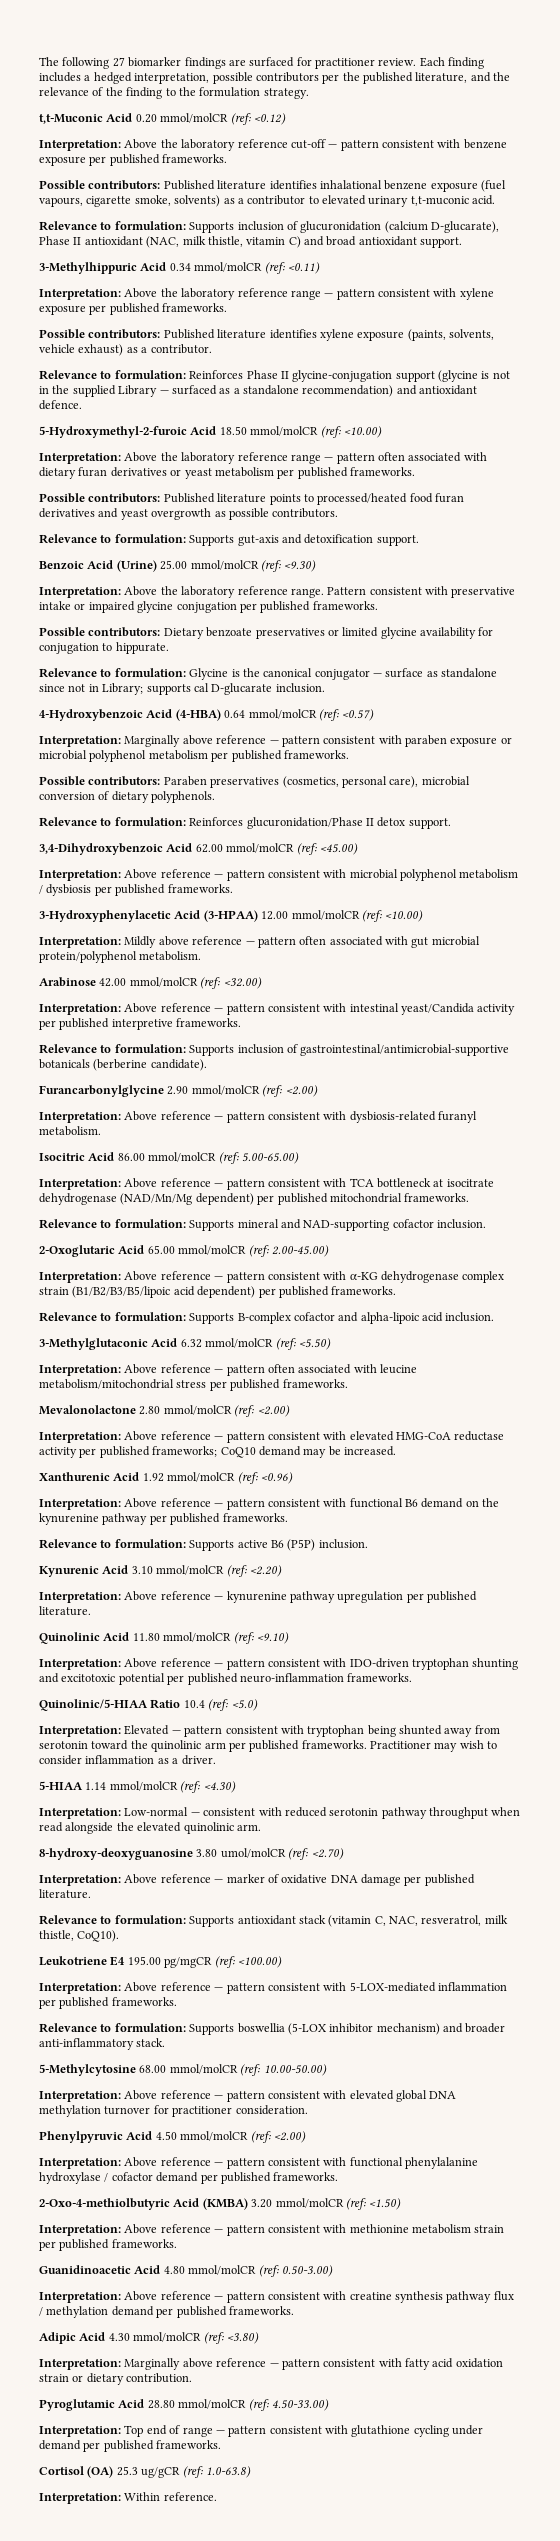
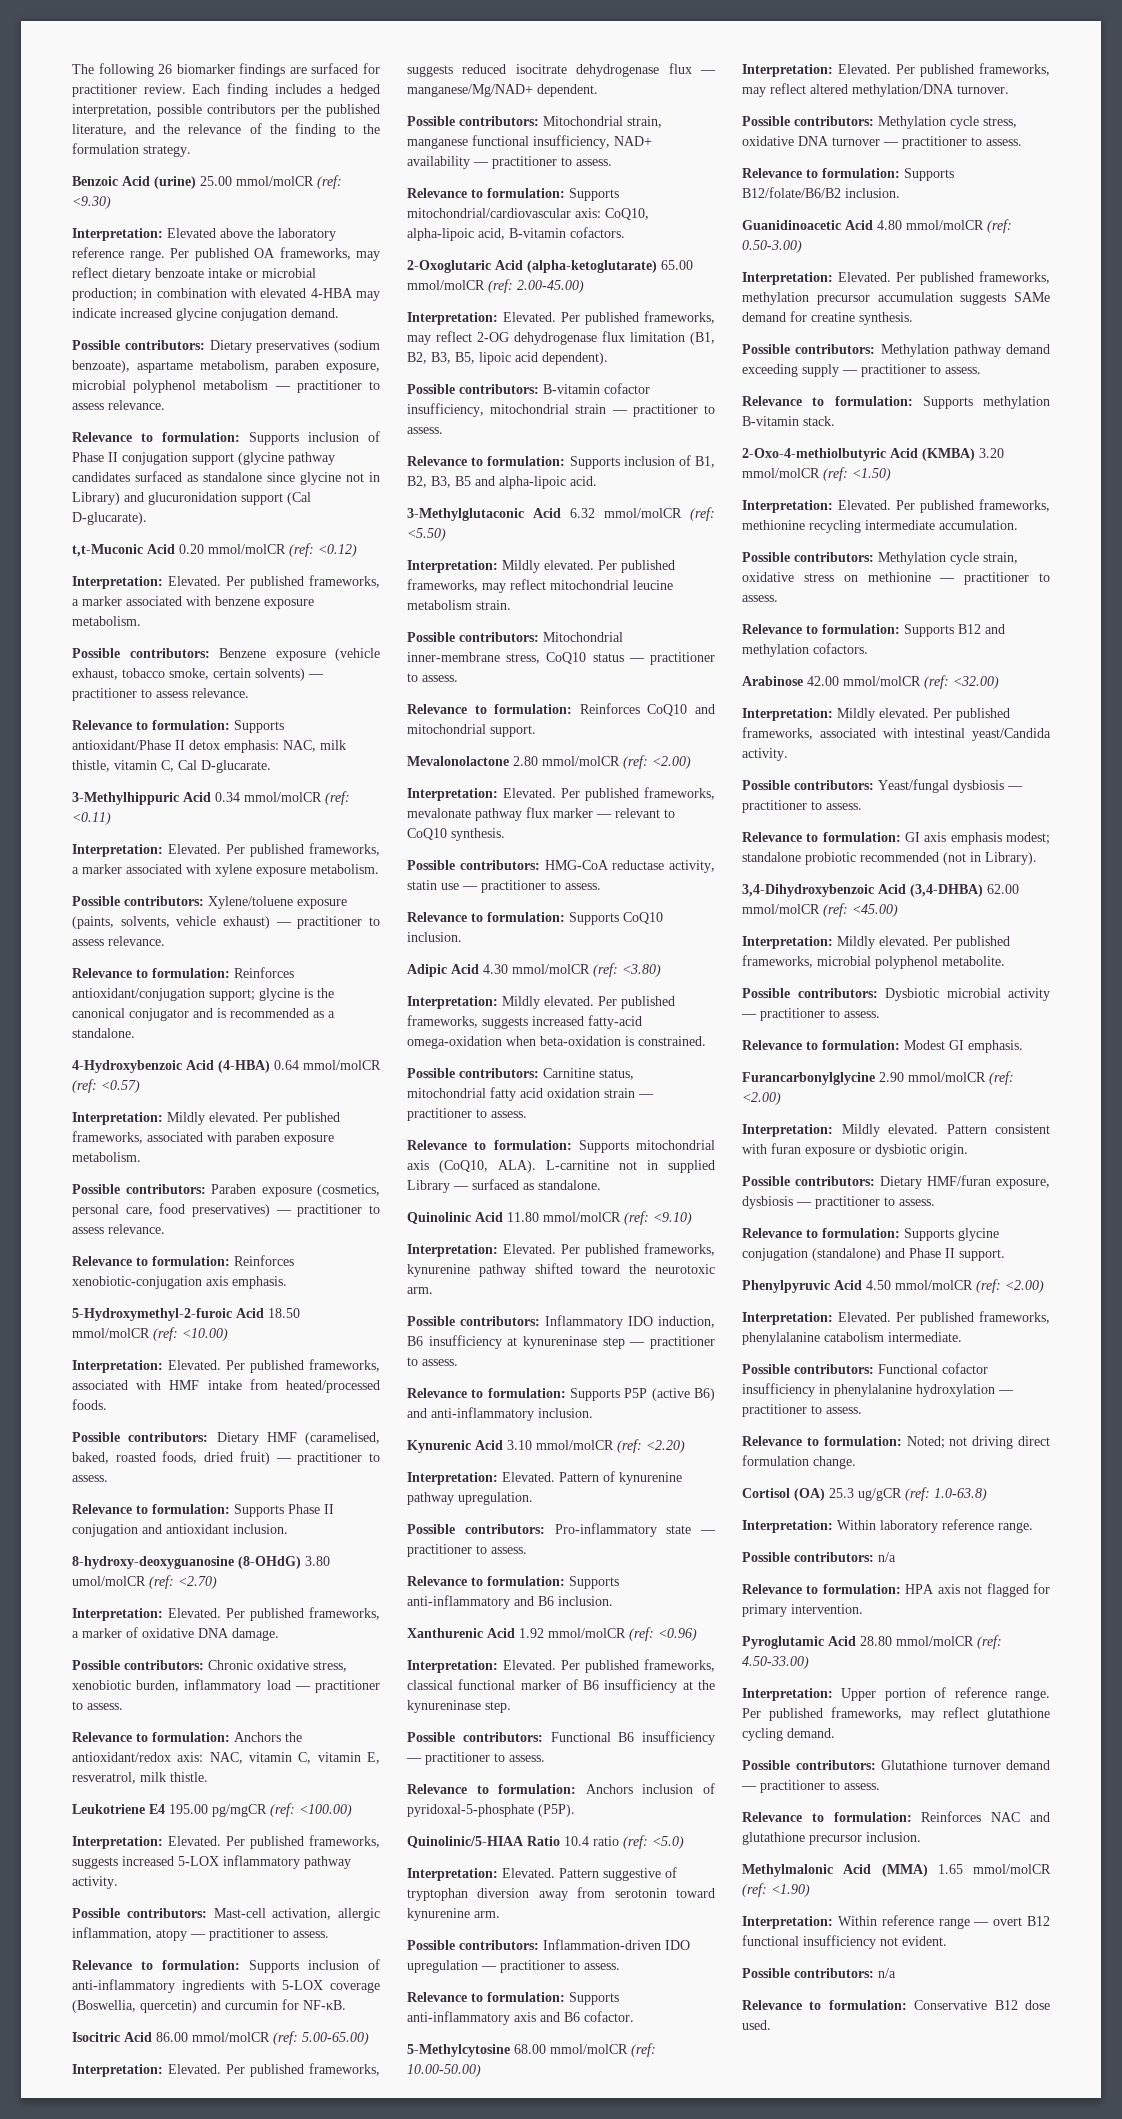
[112,57,125,67] 27 -> [158,64,173,74] 26
(309, 93) none -> [72,175,342,189] [72,196,111,209] [72,228,336,241] [72,247,380,261] [72,267,316,281] [72,288,380,301] [72,308,339,321] [72,340,380,353] [72,360,380,373] [72,380,380,393] [72,400,165,410] [72,431,380,445] [72,452,335,465] [72,471,380,485] [72,492,311,505] [72,512,147,525] // Benzoic Acid (urine) 25.00 mmol/molCR (ref: <9.30) // Interpretation: Elevated above the laboratory reference range. Per published OA frameworks, may reflect dietary benzoate intake or microbial production; in combination with elevated 4-HBA may indicate increased glycine conjugation demand. // Possible contributors: Dietary preservatives (sodium benzoate), aspartame metabolism, paraben exposure, microbial polyphenol metabolism — practitioner to assess relevance. // Relevance to formulation: Supports inclusion of Phase II conjugation support (glycine pathway candidates surfaced as standalone since glycine not in Library) and glucuronidation support (Cal D-glucarate).
[124,139,507,151] [39,154,228,166] [39,180,506,192] [39,195,496,207] [39,221,499,233] [39,236,463,248] Above the laboratory reference cut-off — pattern consistent with benzene exposure per published frameworks. // Possible contributors: Published literature identifies inhalational benzene exposure (fuel vapours, cigarette smoke, solvents) as a contributor to elevated urinary t,t-muconic acid. // Relevance to formulation: Supports inclusion of glucuronidation (calcium D-glucarate), Phase II antioxidant (NAC, milk thistle, vitamin C) and broad antioxidant support. -> [168,575,380,589] [72,596,314,609] [72,616,141,626] [72,648,380,661] [72,668,324,681] [72,688,249,701] [72,720,284,733] [72,740,346,753] [72,760,271,773] Elevated. Per published frameworks, a marker associated with benzene exposure metabolism. // Possible contributors: Benzene exposure (vehicle exhaust, tobacco smoke, certain solvents) — practitioner to assess relevance. // Relevance to formulation: Supports antioxidant/Phase II detox emphasis: NAC, milk thistle, vitamin C, Cal D-glucarate.
[124,288,494,300] [39,303,228,315] [39,329,354,341] Above the laboratory reference range — pattern consistent with xylene exposure per published frameworks. // Possible contributors: Published literature identifies xylene -> [168,843,380,857] [72,864,379,877] [72,896,293,909] Elevated. Per published frameworks, a marker associated with xylene exposure metabolism. // Possible contributors: Xylene/toluene
[126,344,212,354] [39,370,510,382] [39,385,478,397] [39,400,82,410] [39,426,382,438] [39,452,487,464] [39,467,415,479] [39,493,464,505] [39,508,339,520] [39,534,419,546] [39,560,317,572] [39,586,516,598] [39,601,378,613] [39,627,494,639] [39,642,169,654] [39,668,498,680] [39,683,325,695] as a contributor. // Relevance to formulation: Reinforces Phase II glycine-conjugation support (glycine is not in the supplied Library — surfaced as a standalone recommendation) and antioxidant defence. // 5-Hydroxymethyl-2-furoic Acid 18.50 mmol/molCR (ref: <10.00) // Interpretation: Above the laboratory reference range — pattern often associated with dietary furan derivatives or yeast metabolism per published frameworks. // Possible contributors: Published literature points to processed/heated food furan derivatives and yeast overgrowth as possible contributors. // Relevance to formulation: Supports gut-axis and detoxification support. // Benzoic Acid (Urine) 25.00 mmol/molCR (ref: <9.30) // Interpretation: Above the laboratory reference range. Pattern consistent with preservative intake or impaired glycine conjugation per published frameworks. // Possible contributors: Dietary benzoate preservatives or limited glycine availability for conjugation to hippurate. // Relevance to formulation: Glycine is the canonical conjugator — surface as standalone since not in Library; supports cal D-glucarate inclusion. -> [275,916,380,929] [72,936,165,946] [72,967,294,978] [72,988,334,1001] [72,1008,335,1021] [72,1028,135,1038] — practitioner to assess relevance. // Relevance to formulation: Reinforces antioxidant/conjugation support; glycine is the canonical conjugator and is recommended as a standalone.
[124,735,512,747] [39,750,349,762] Marginally above reference — pattern consistent with paraben exposure or microbial polyphenol metabolism per published frameworks. -> [167,1112,340,1125] [72,1131,334,1145] [72,1152,141,1162] Mildly elevated. Per published frameworks, associated with paraben exposure metabolism.
[210,777,280,788] preservatives -> [261,1187,312,1197] exposure
[389,776,470,788] [39,791,216,803] [39,817,451,829] [39,843,358,855] [39,869,519,881] [39,884,233,896] [39,910,424,922] [39,936,480,948] [39,951,202,963] [39,977,262,989] [39,1003,516,1015] [39,1018,242,1030] [39,1044,510,1056] [39,1059,207,1071] [39,1085,318,1097] [39,1111,477,1123] [39,1126,101,1136] care), microbial conversion of dietary polyphenols. // Relevance to formulation: Reinforces glucuronidation/Phase II detox support. // 3,4-Dihydroxybenzoic Acid 62.00 mmol/molCR (ref: <45.00) // Interpretation: Above reference — pattern consistent with microbial polyphenol metabolism / dysbiosis per published frameworks. // 3-Hydroxyphenylacetic Acid (3-HPAA) 12.00 mmol/molCR (ref: <10.00) // Interpretation: Mildly above reference — pattern often associated with gut microbial protein/polyphenol metabolism. // Arabinose 42.00 mmol/molCR (ref: <32.00) // Interpretation: Above reference — pattern consistent with intestinal yeast/Candida activity per published interpretive frameworks. // Relevance to formulation: Supports inclusion of gastrointestinal/antimicrobial-supportive botanicals (berberine candidate). // Furancarbonylglycine 2.90 mmol/molCR (ref: <2.00) // Interpretation: Above reference — pattern consistent with dysbiosis-related furanyl metabolism. -> [125,1203,380,1217] [72,1224,165,1234] [72,1255,294,1266] [72,1276,287,1289] [72,1308,300,1321] [72,1327,228,1341] [72,1359,380,1373] [72,1379,380,1393] [72,1399,107,1410] [72,1432,380,1445] [72,1451,381,1465] [72,1475,108,1482] [72,1504,334,1517] [72,1524,288,1537] [72,1556,330,1569] [72,1575,217,1589] [72,1607,380,1621] [72,1627,279,1641] [72,1660,347,1672] [72,1679,380,1693] [72,1701,123,1710] [72,1732,302,1742] [72,1752,380,1764] [72,1772,208,1784] [72,1803,352,1817] [72,1835,380,1849] [72,1855,351,1869] [72,1876,118,1889] [72,1908,380,1921] [72,1927,329,1941] [72,1959,380,1973] [72,1979,380,1993] [72,1999,346,2013] care, food preservatives) — practitioner to assess relevance. // Relevance to formulation: Reinforces xenobiotic-conjugation axis emphasis. // 5-Hydroxymethyl-2-furoic Acid 18.50 mmol/molCR (ref: <10.00) // Interpretation: Elevated. Per published frameworks, associated with HMF intake from heated/processed foods. // Possible contributors: Dietary HMF (caramelised, baked, roasted foods, dried fruit) — practitioner to assess. // Relevance to formulation: Supports Phase II conjugation and antioxidant inclusion. // 8-hydroxy-deoxyguanosine (8-OHdG) 3.80 umol/molCR (ref: <2.70) // Interpretation: Elevated. Per published frameworks, a marker of oxidative DNA damage. // Possible contributors: Chronic oxidative stress, xenobiotic burden, inflammatory load — practitioner to assess. // Relevance to formulation: Anchors the antioxidant/redox axis: NAC, vitamin C, vitamin E, resveratrol, milk thistle. // Leukotriene E4 195.00 pg/mgCR (ref: <100.00) // Interpretation: Elevated. Per published frameworks, suggests increased 5-LOX inflammatory pathway activity. // Possible contributors: Mast-cell activation, allergic inflammation, atopy — practitioner to assess. // Relevance to formulation: Supports inclusion of anti-inflammatory ingredients with 5-LOX coverage (Boswellia, quercetin) and curcumin for NF-κB.
[124,1178,494,1190] [39,1193,470,1205] [39,1219,486,1231] Above reference — pattern consistent with TCA bottleneck at isocitrate dehydrogenase (NAD/Mn/Mg dependent) per published mitochondrial frameworks. // Relevance to formulation: Supports mineral and NAD-supporting cofactor inclusion. -> [168,2063,380,2077] [407,63,716,77] [407,84,598,97] [407,116,662,128] [407,135,652,149] [407,156,612,169] [407,188,619,201] [407,208,649,220] [407,227,625,241] Elevated. Per published frameworks, suggests reduced isocitrate dehydrogenase flux — manganese/Mg/NAD+ dependent. // Possible contributors: Mitochondrial strain, manganese functional insufficiency, NAD+ availability — practitioner to assess. // Relevance to formulation: Supports mitochondrial/cardiovascular axis: CoQ10, alpha-lipoic acid, B-vitamin cofactors.
(145, 1249) none -> [527,260,657,273] (alpha-ketoglutarate)
[124,1271,505,1283] [39,1286,397,1298] [39,1312,495,1324] Above reference — pattern consistent with α-KG dehydrogenase complex strain (B1/B2/B3/B5/lipoic acid dependent) per published frameworks. // Relevance to formulation: Supports B-complex cofactor and alpha-lipoic acid inclusion. -> [503,311,715,325] [407,331,715,345] [407,352,608,365] [407,383,650,394] [407,403,715,417] [407,427,443,434] [407,455,715,469] [407,476,597,489] Elevated. Per published frameworks, may reflect 2-OG dehydrogenase flux limitation (B1, B2, B3, B5, lipoic acid dependent). // Possible contributors: B-vitamin cofactor insufficiency, mitochondrial strain — practitioner to assess. // Relevance to formulation: Supports inclusion of B1, B2, B3, B5 and alpha-lipoic acid.
[124,1364,417,1376] [39,1379,348,1391] Above reference — pattern often associated with leucine metabolism/mitochondrial stress per published frameworks. -> [502,560,675,573] [407,579,673,593] [407,600,511,610] [407,632,623,642] [407,652,715,665] [407,673,458,682] [407,703,715,716] [407,724,536,737] Mildly elevated. Per published frameworks, may reflect mitochondrial leucine metabolism strain. // Possible contributors: Mitochondrial inner-membrane stress, CoQ10 status — practitioner to assess. // Relevance to formulation: Reinforces CoQ10 and mitochondrial support.
[124,1431,505,1443] [39,1446,396,1458] [39,1472,293,1484] [39,1498,500,1510] [39,1513,288,1525] [39,1539,316,1551] Above reference — pattern consistent with elevated HMG-CoA reductase activity per published frameworks; CoQ10 demand may be increased. // Xanthurenic Acid 1.92 mmol/molCR (ref: <0.96) // Interpretation: Above reference — pattern consistent with functional B6 demand on the kynurenine pathway per published frameworks. // Relevance to formulation: Supports active B6 (P5P) -> [503,787,715,801] [407,807,675,821] [407,828,505,841] [407,860,715,873] [407,880,601,893] [407,912,663,925] [407,932,462,942] [407,963,661,977] [407,996,675,1009] [407,1015,642,1029] [407,1036,706,1049] [407,1068,634,1080] [407,1087,654,1101] [407,1108,527,1121] [407,1140,715,1153] [407,1160,715,1173] [407,1179,601,1193] [407,1211,692,1225] [407,1243,715,1257] [407,1263,715,1277] [407,1287,433,1294] [407,1315,715,1329] [407,1335,715,1349] [407,1357,458,1366] [407,1388,715,1401] [407,1407,534,1421] Elevated. Per published frameworks, mevalonate pathway flux marker — relevant to CoQ10 synthesis. // Possible contributors: HMG-CoA reductase activity, statin use — practitioner to assess. // Relevance to formulation: Supports CoQ10 inclusion. // Adipic Acid 4.30 mmol/molCR (ref: <3.80) // Interpretation: Mildly elevated. Per published frameworks, suggests increased fatty-acid omega-oxidation when beta-oxidation is constrained. // Possible contributors: Carnitine status, mitochondrial fatty acid oxidation strain — practitioner to assess. // Relevance to formulation: Supports mitochondrial axis (CoQ10, ALA). L-carnitine not in supplied Library — surfaced as standalone. // Quinolinic Acid 11.80 mmol/molCR (ref: <9.10) // Interpretation: Elevated. Per published frameworks, kynurenine pathway shifted toward the neurotoxic arm. // Possible contributors: Inflammatory IDO induction, B6 insufficiency at kynureninase step — practitioner to assess. // Relevance to formulation: Supports P5P (active B6) and anti-inflammatory
[124,1591,477,1603] [39,1606,91,1616] [39,1632,289,1644] [39,1658,519,1670] [39,1673,413,1685] [39,1699,258,1711] [39,1725,500,1737] [39,1740,498,1752] [39,1755,216,1765] [39,1781,236,1793] [39,1807,521,1819] [39,1822,261,1834] [39,1848,344,1860] [39,1874,475,1886] [39,1889,91,1899] [39,1915,508,1927] [39,1930,120,1942] [39,1956,282,1968] [39,1982,507,1994] [39,1997,177,2009] [39,2023,506,2035] [39,2038,166,2050] Above reference — kynurenine pathway upregulation per published literature. // Quinolinic Acid 11.80 mmol/molCR (ref: <9.10) // Interpretation: Above reference — pattern consistent with IDO-driven tryptophan shunting and excitotoxic potential per published neuro-inflammation frameworks. // Quinolinic/5-HIAA Ratio 10.4 (ref: <5.0) // Interpretation: Elevated — pattern consistent with tryptophan being shunted away from serotonin toward the quinolinic arm per published frameworks. Practitioner may wish to consider inflammation as a driver. // 5-HIAA 1.14 mmol/molCR (ref: <4.30) // Interpretation: Low-normal — consistent with reduced serotonin pathway throughput when read alongside the elevated quinolinic arm. // 8-hydroxy-deoxyguanosine 3.80 umol/molCR (ref: <2.70) // Interpretation: Above reference — marker of oxidative DNA damage per published literature. // Relevance to formulation: Supports antioxidant stack (vitamin C, NAC, resveratrol, milk thistle, CoQ10). // Leukotriene E4 195.00 pg/mgCR (ref: <100.00) // Interpretation: Above reference — pattern consistent with 5-LOX-mediated inflammation per published frameworks. // Relevance to formulation: Supports boswellia (5-LOX inhibitor mechanism) and broader anti-inflammatory stack. -> [502,1471,682,1485] [407,1492,533,1505] [407,1523,716,1537] [407,1544,527,1557] [407,1576,619,1589] [407,1595,613,1609] [407,1627,697,1641] [407,1659,715,1673] [407,1679,715,1693] [407,1700,511,1713] [407,1731,715,1745] [406,1752,545,1765] [407,1783,715,1794] [407,1804,575,1817] [407,1835,684,1849] [407,1867,677,1881] [407,1887,715,1901] [407,1908,500,1921] [407,1939,690,1950] [407,1960,620,1973] [407,1992,619,2005] [407,2011,634,2025] Elevated. Pattern of kynurenine pathway upregulation. // Possible contributors: Pro-inflammatory state — practitioner to assess. // Relevance to formulation: Supports anti-inflammatory and B6 inclusion. // Xanthurenic Acid 1.92 mmol/molCR (ref: <0.96) // Interpretation: Elevated. Per published frameworks, classical functional marker of B6 insufficiency at the kynureninase step. // Possible contributors: Functional B6 insufficiency — practitioner to assess. // Relevance to formulation: Anchors inclusion of pyridoxal-5-phosphate (P5P). // Quinolinic/5-HIAA Ratio 10.4 ratio (ref: <5.0) // Interpretation: Elevated. Pattern suggestive of tryptophan diversion away from serotonin toward kynurenine arm. // Possible contributors: Inflammation-driven IDO upregulation — practitioner to assess. // Relevance to formulation: Supports anti-inflammatory axis and B6 cofactor.
[124,2090,457,2102] [39,2105,308,2117] [39,2131,306,2143] [39,2157,478,2169] [39,2172,339,2184] Above reference — pattern consistent with elevated global DNA methylation turnover for practitioner consideration. // Phenylpyruvic Acid 4.50 mmol/molCR (ref: <2.00) // Interpretation: Above reference — pattern consistent with functional phenylalanine hydroxylase / cofactor demand per published frameworks. -> [838,63,1050,77] [742,83,1009,97] [742,116,1017,129] [742,136,1022,149] [742,168,954,181] [742,187,900,198] [742,219,1012,233] [742,240,802,253] [742,271,1050,285] [742,292,1050,305] [742,311,913,325] [742,344,1050,357] [742,364,981,377] [742,396,1050,409] [742,416,835,426] Elevated. Per published frameworks, may reflect altered methylation/DNA turnover. // Possible contributors: Methylation cycle stress, oxidative DNA turnover — practitioner to assess. // Relevance to formulation: Supports B12/folate/B6/B2 inclusion. // Guanidinoacetic Acid 4.80 mmol/molCR (ref: 0.50-3.00) // Interpretation: Elevated. Per published frameworks, methylation precursor accumulation suggests SAMe demand for creatine synthesis. // Possible contributors: Methylation pathway demand exceeding supply — practitioner to assess. // Relevance to formulation: Supports methylation B-vitamin stack.
[124,2224,505,2236] [39,2239,177,2251] [39,2265,333,2277] [39,2291,514,2303] [39,2306,294,2318] [39,2332,259,2344] [39,2358,503,2370] [39,2373,193,2385] [39,2399,329,2411] [39,2425,484,2437] [39,2440,222,2452] Above reference — pattern consistent with methionine metabolism strain per published frameworks. // Guanidinoacetic Acid 4.80 mmol/molCR (ref: 0.50-3.00) // Interpretation: Above reference — pattern consistent with creatine synthesis pathway flux / methylation demand per published frameworks. // Adipic Acid 4.30 mmol/molCR (ref: <3.80) // Interpretation: Marginally above reference — pattern consistent with fatty acid oxidation strain or dietary contribution. // Pyroglutamic Acid 28.80 mmol/molCR (ref: 4.50-33.00) // Interpretation: Top end of range — pattern consistent with glutathione cycling under demand per published frameworks. -> [838,499,1050,513] [742,520,1018,533] [742,552,1018,565] [742,572,1050,585] [742,595,778,602] [742,624,1005,637] [742,643,868,657] [742,675,999,689] [742,708,1010,721] [742,727,1051,741] [742,748,788,761] [742,779,1023,793] [742,800,862,813] [742,832,1050,845] [742,852,1037,865] [742,884,1019,897] [742,903,898,917] [742,936,1010,949] [742,955,1005,969] [742,988,1050,1001] [741,1008,880,1021] [742,1040,1023,1053] [742,1071,1014,1085] [742,1092,781,1105] [742,1124,1050,1137] [742,1143,968,1157] [742,1175,1050,1189] [742,1196,935,1209] [742,1228,999,1241] [742,1248,1005,1261] [742,1279,1044,1293] [742,1311,1050,1325] [742,1332,962,1345] [742,1363,988,1374] [742,1383,1014,1397] [742,1404,862,1417] [742,1436,1050,1449] [742,1455,856,1469] Elevated. Per published frameworks, methionine recycling intermediate accumulation. // Possible contributors: Methylation cycle strain, oxidative stress on methionine — practitioner to assess. // Relevance to formulation: Supports B12 and methylation cofactors. // Arabinose 42.00 mmol/molCR (ref: <32.00) // Interpretation: Mildly elevated. Per published frameworks, associated with intestinal yeast/Candida activity. // Possible contributors: Yeast/fungal dysbiosis — practitioner to assess. // Relevance to formulation: GI axis emphasis modest; standalone probiotic recommended (not in Library). // 3,4-Dihydroxybenzoic Acid (3,4-DHBA) 62.00 mmol/molCR (ref: <45.00) // Interpretation: Mildly elevated. Per published frameworks, microbial polyphenol metabolite. // Possible contributors: Dysbiotic microbial activity — practitioner to assess. // Relevance to formulation: Modest GI emphasis. // Furancarbonylglycine 2.90 mmol/molCR (ref: <2.00) // Interpretation: Mildly elevated. Pattern consistent with furan exposure or dysbiotic origin. // Possible contributors: Dietary HMF/furan exposure, dysbiosis — practitioner to assess. // Relevance to formulation: Supports glycine conjugation (standalone) and Phase II support. // Phenylpyruvic Acid 4.50 mmol/molCR (ref: <2.00) // Interpretation: Elevated. Per published frameworks, phenylalanine catabolism intermediate. // Possible contributors: Functional cofactor insufficiency in phenylalanine hydroxylation — practitioner to assess. // Relevance to formulation: Noted; not driving direct formulation change.
[163,2492,217,2501] reference. -> [880,1519,1033,1533] [742,1552,896,1562] [742,1583,1050,1597] [742,1604,863,1617] [742,1635,1002,1649] [742,1656,809,1669] [742,1687,1050,1701] [742,1707,1050,1721] [742,1728,835,1741] [742,1760,1050,1770] [741,1780,880,1793] [742,1811,1050,1822] [742,1832,921,1845] [742,1864,1051,1877] [742,1883,810,1897] [742,1915,1050,1929] [742,1935,947,1949] [742,1968,896,1978] [742,2000,1050,2010] [742,2020,771,2030] laboratory reference range. // Possible contributors: n/a // Relevance to formulation: HPA axis not flagged for primary intervention. // Pyroglutamic Acid 28.80 mmol/molCR (ref: 4.50-33.00) // Interpretation: Upper portion of reference range. Per published frameworks, may reflect glutathione cycling demand. // Possible contributors: Glutathione turnover demand — practitioner to assess. // Relevance to formulation: Reinforces NAC and glutathione precursor inclusion. // Methylmalonic Acid (MMA) 1.65 mmol/molCR (ref: <1.90) // Interpretation: Within reference range — overt B12 functional insufficiency not evident. // Possible contributors: n/a // Relevance to formulation: Conservative B12 dose used.

